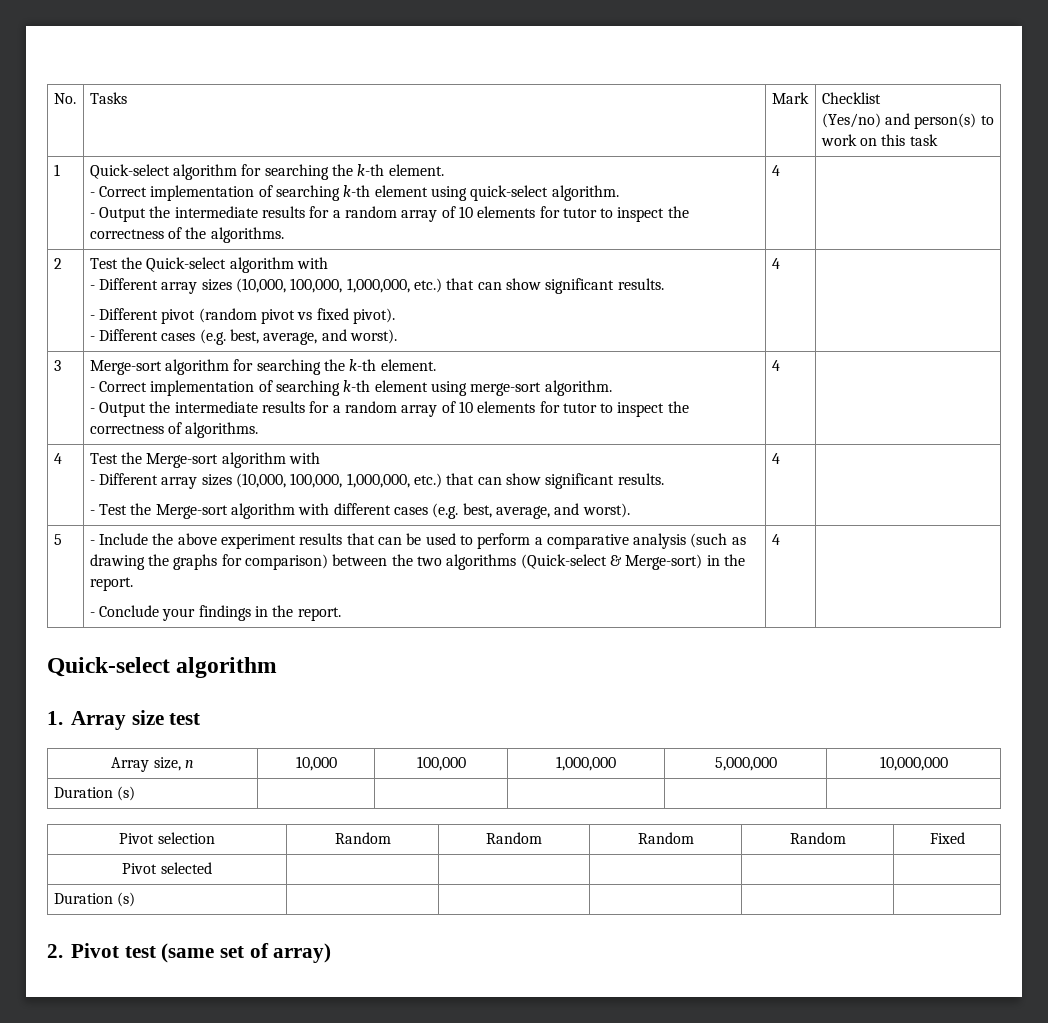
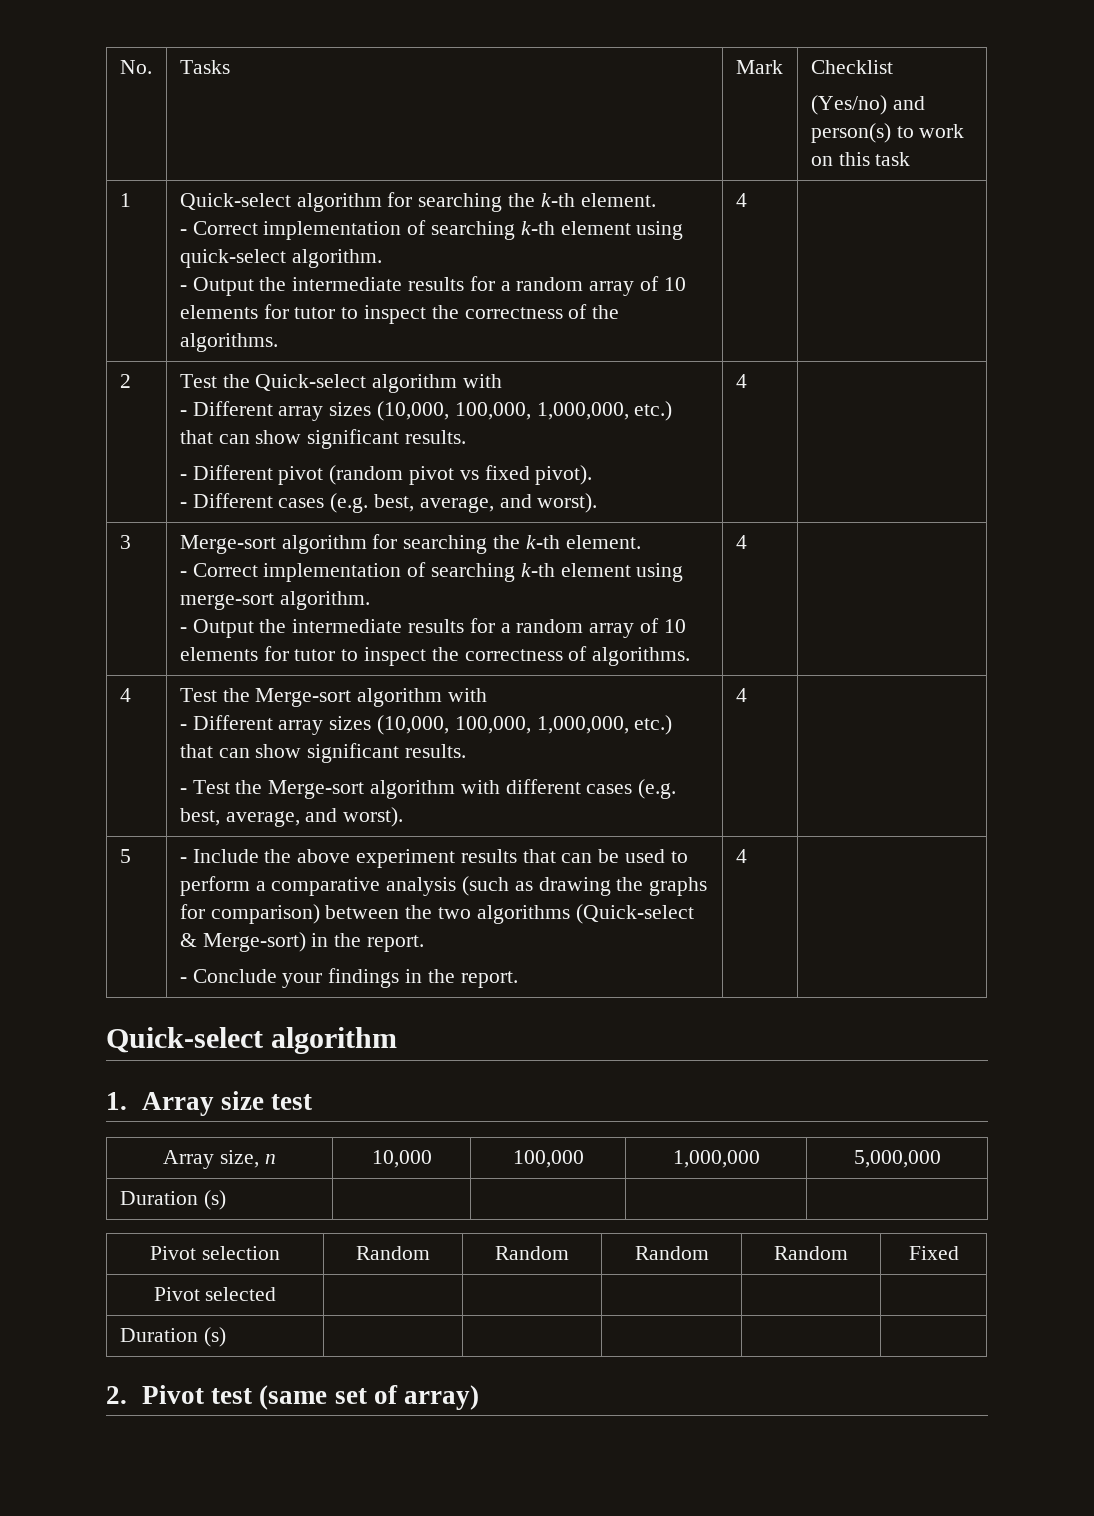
[879,756,948,771] [53,786,135,801] | 10,000,000 // Duration (s) | | | | | -> [119,1190,226,1210] // Duration (s) | | | |

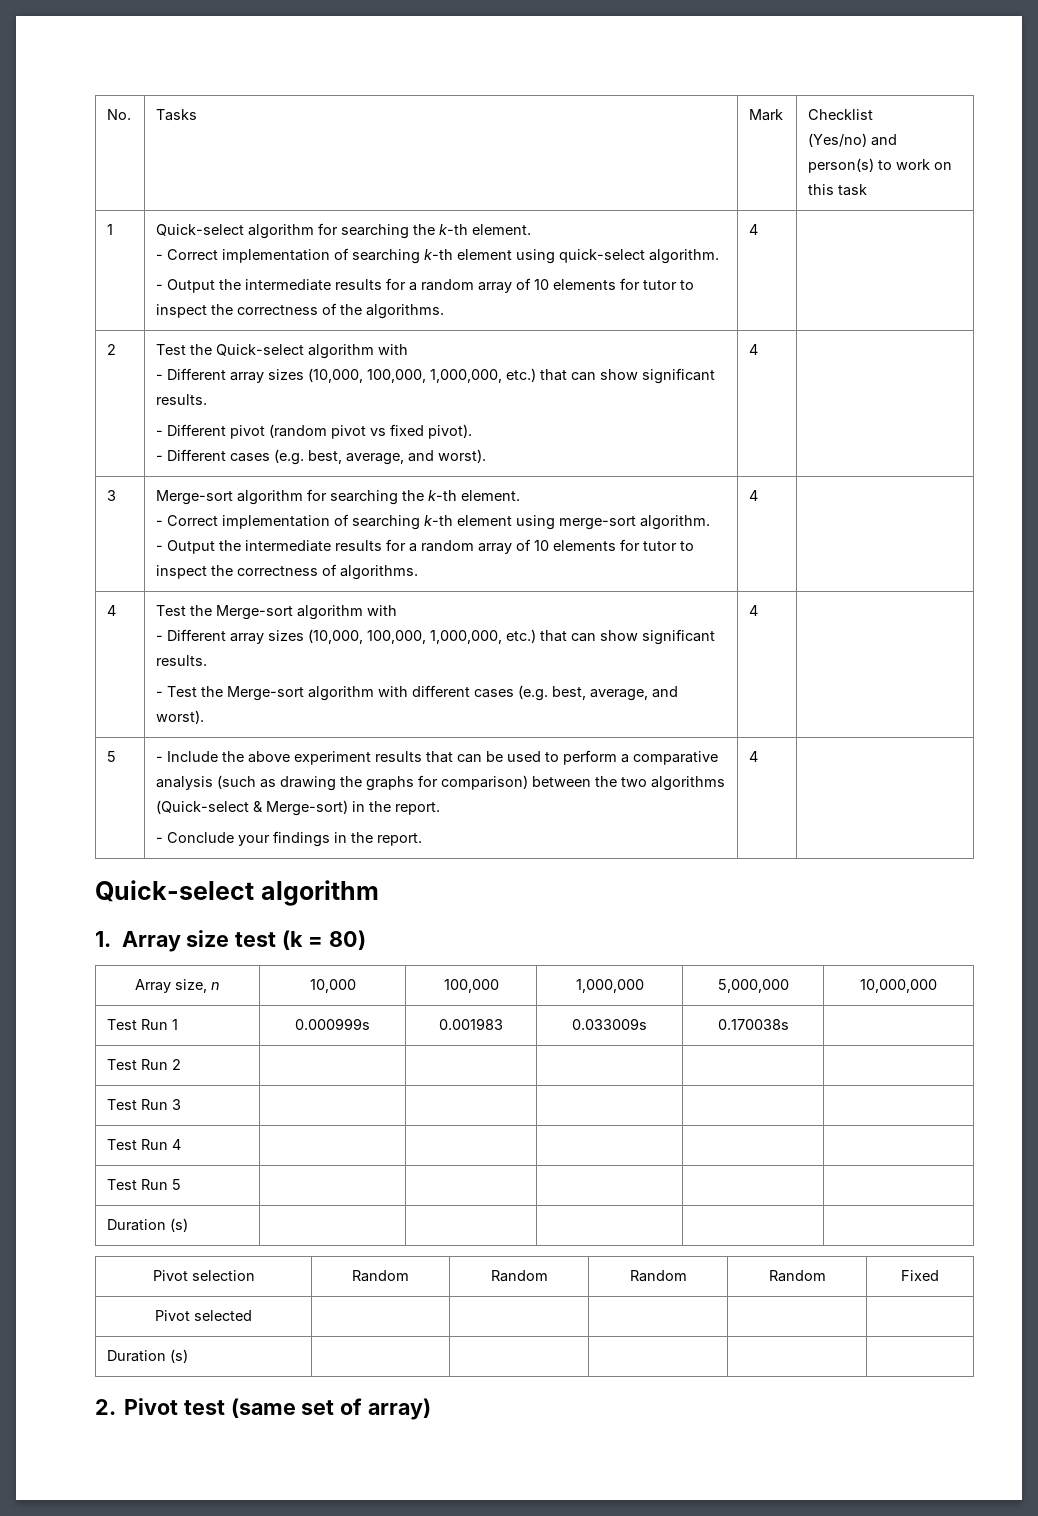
(313, 1102) none -> [282,930,366,950] (k = 80)
[119,1190,226,1210] // Duration (s) | | | | -> [860,979,937,993] [107,1019,179,1030] [295,1018,370,1030] [439,1018,503,1030] [572,1018,647,1030] [717,1019,789,1030] [107,1059,182,1070] [107,1099,182,1110] [107,1139,182,1150] [107,1179,182,1190] [107,1218,189,1232] | 10,000,000 // Test Run 1 | 0.000999s | 0.001983 | 0.033009s | 0.170038s | // Test Run 2 | | | | | // Test Run 3 | | | | | // Test Run 4 | | | | | // Test Run 5 | | | | | // Duration (s) | | | | |

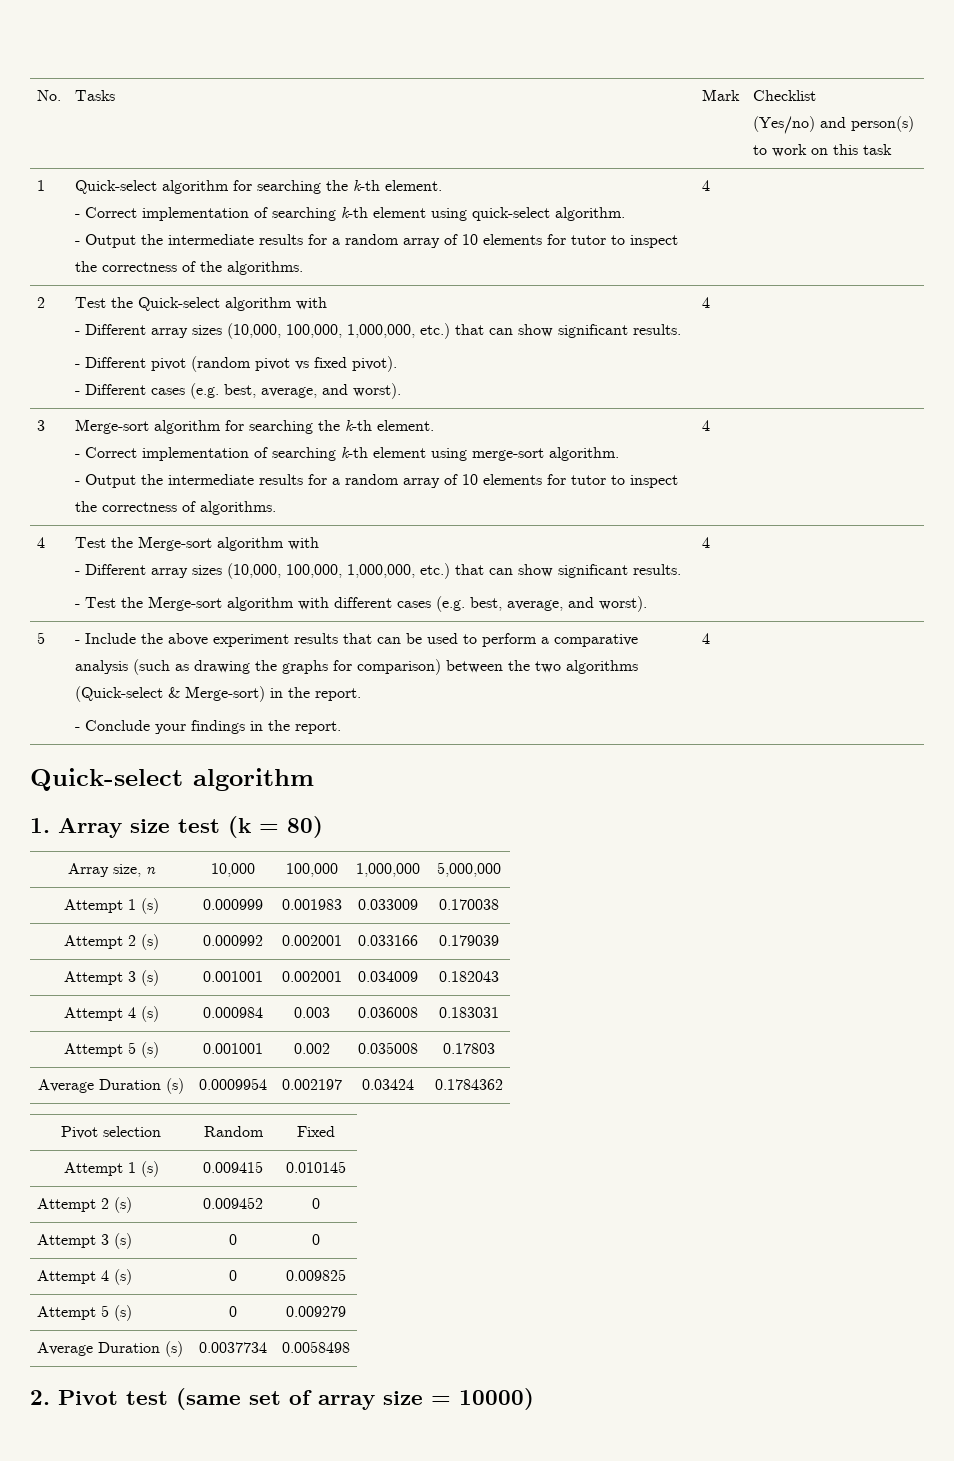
[860,979,937,993] [107,1019,179,1030] [295,1018,370,1030] [439,1018,503,1030] [572,1018,647,1030] [717,1019,789,1030] [107,1059,182,1070] [107,1099,182,1110] [107,1139,182,1150] [107,1179,182,1190] [107,1218,189,1232] [152,1270,255,1281] [352,1270,409,1282] [490,1270,548,1282] [629,1270,687,1282] [768,1270,826,1282] [901,1270,939,1281] [155,1310,252,1321] [107,1349,189,1363] | 10,000,000 // Test Run 1 | 0.000999s | 0.001983 | 0.033009s | 0.170038s | // Test Run 2 | | | | | // Test Run 3 | | | | | // Test Run 4 | | | | | // Test Run 5 | | | | | // Duration (s) | | | | | // Pivot selection | Random | Random | Random | Random | Fixed // Pivot selected | | | | | // Duration (s) | | | | | -> [63,898,159,914] [203,899,263,910] [281,899,342,910] [358,899,418,910] [438,899,499,910] [63,934,159,950] [203,935,263,946] [281,935,342,946] [358,935,418,946] [438,935,499,946] [63,970,159,986] [203,971,263,982] [281,971,342,982] [358,971,418,982] [438,971,499,982] [63,1006,159,1022] [203,1007,263,1018] [293,1007,330,1018] [358,1007,418,1018] [438,1007,499,1018] [63,1042,159,1058] [203,1043,263,1054] [293,1043,330,1054] [358,1042,418,1054] [442,1043,495,1054] [38,1078,184,1094] [199,1078,267,1090] [281,1079,342,1090] [362,1079,414,1090] [434,1079,503,1090] [61,1126,161,1139] [203,1126,264,1137] [296,1126,335,1137] [63,1161,159,1177] [203,1161,263,1173] [285,1161,346,1173] [36,1197,132,1213] [203,1197,263,1209] [311,1198,320,1209] [36,1233,132,1249] [229,1234,237,1245] [311,1234,320,1245] [36,1269,132,1285] [229,1270,237,1281] [285,1269,346,1281] [36,1305,132,1321] [229,1306,237,1317] [285,1306,346,1317] [36,1341,183,1357] [199,1342,267,1353] [281,1341,350,1353] // Attempt 1 (s) | 0.000999 | 0.001983 | 0.033009 | 0.170038 // Attempt 2 (s) | 0.000992 | 0.002001 | 0.033166 | 0.179039 // Attempt 3 (s) | 0.001001 | 0.002001 | 0.034009 | 0.182043 // Attempt 4 (s) | 0.000984 | 0.003 | 0.036008 | 0.183031 // Attempt 5 (s) | 0.001001 | 0.002 | 0.035008 | 0.17803 // Average Duration (s) | 0.0009954 | 0.002197 | 0.03424 | 0.1784362 // Pivot selection | Random | Fixed // Attempt 1 (s) | 0.009415 | 0.010145 // Attempt 2 (s) | 0.009452 | 0 // Attempt 3 (s) | 0 | 0 // Attempt 4 (s) | 0 | 0.009825 // Attempt 5 (s) | 0 | 0.009279 // Average Duration (s) | 0.0037734 | 0.0058498
[368,1398,432,1420] array) -> [318,1388,534,1410] array size = 10000)

